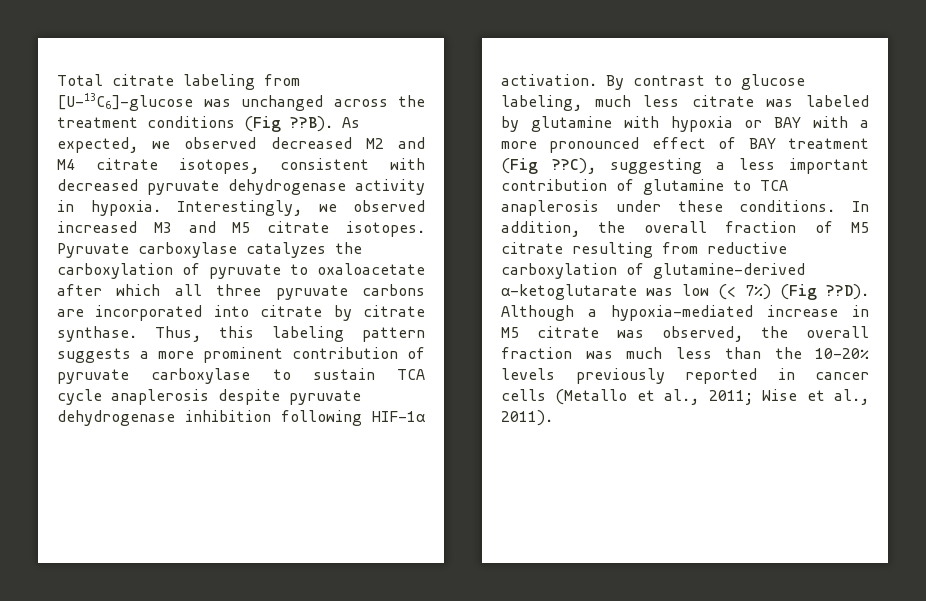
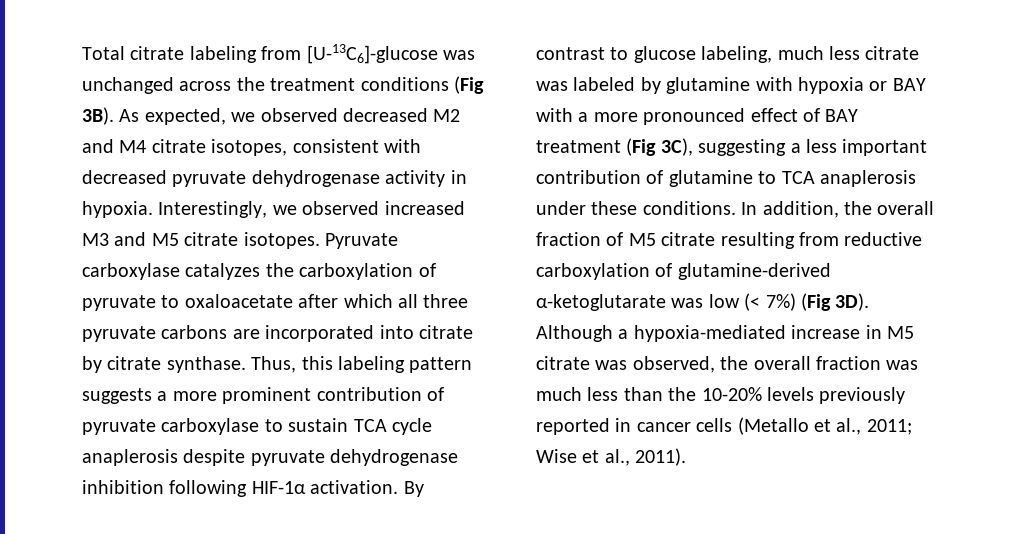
[290,116,333,132] ??B). -> [82,107,114,125] 3B).
[552,158,596,174] ??C), -> [660,138,693,156] 3C),
[826,284,869,300] ??D). -> [835,293,870,311] 3D).

